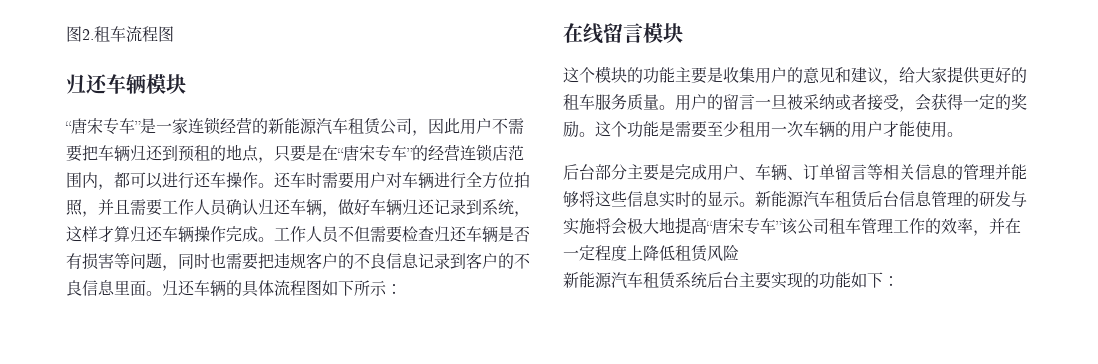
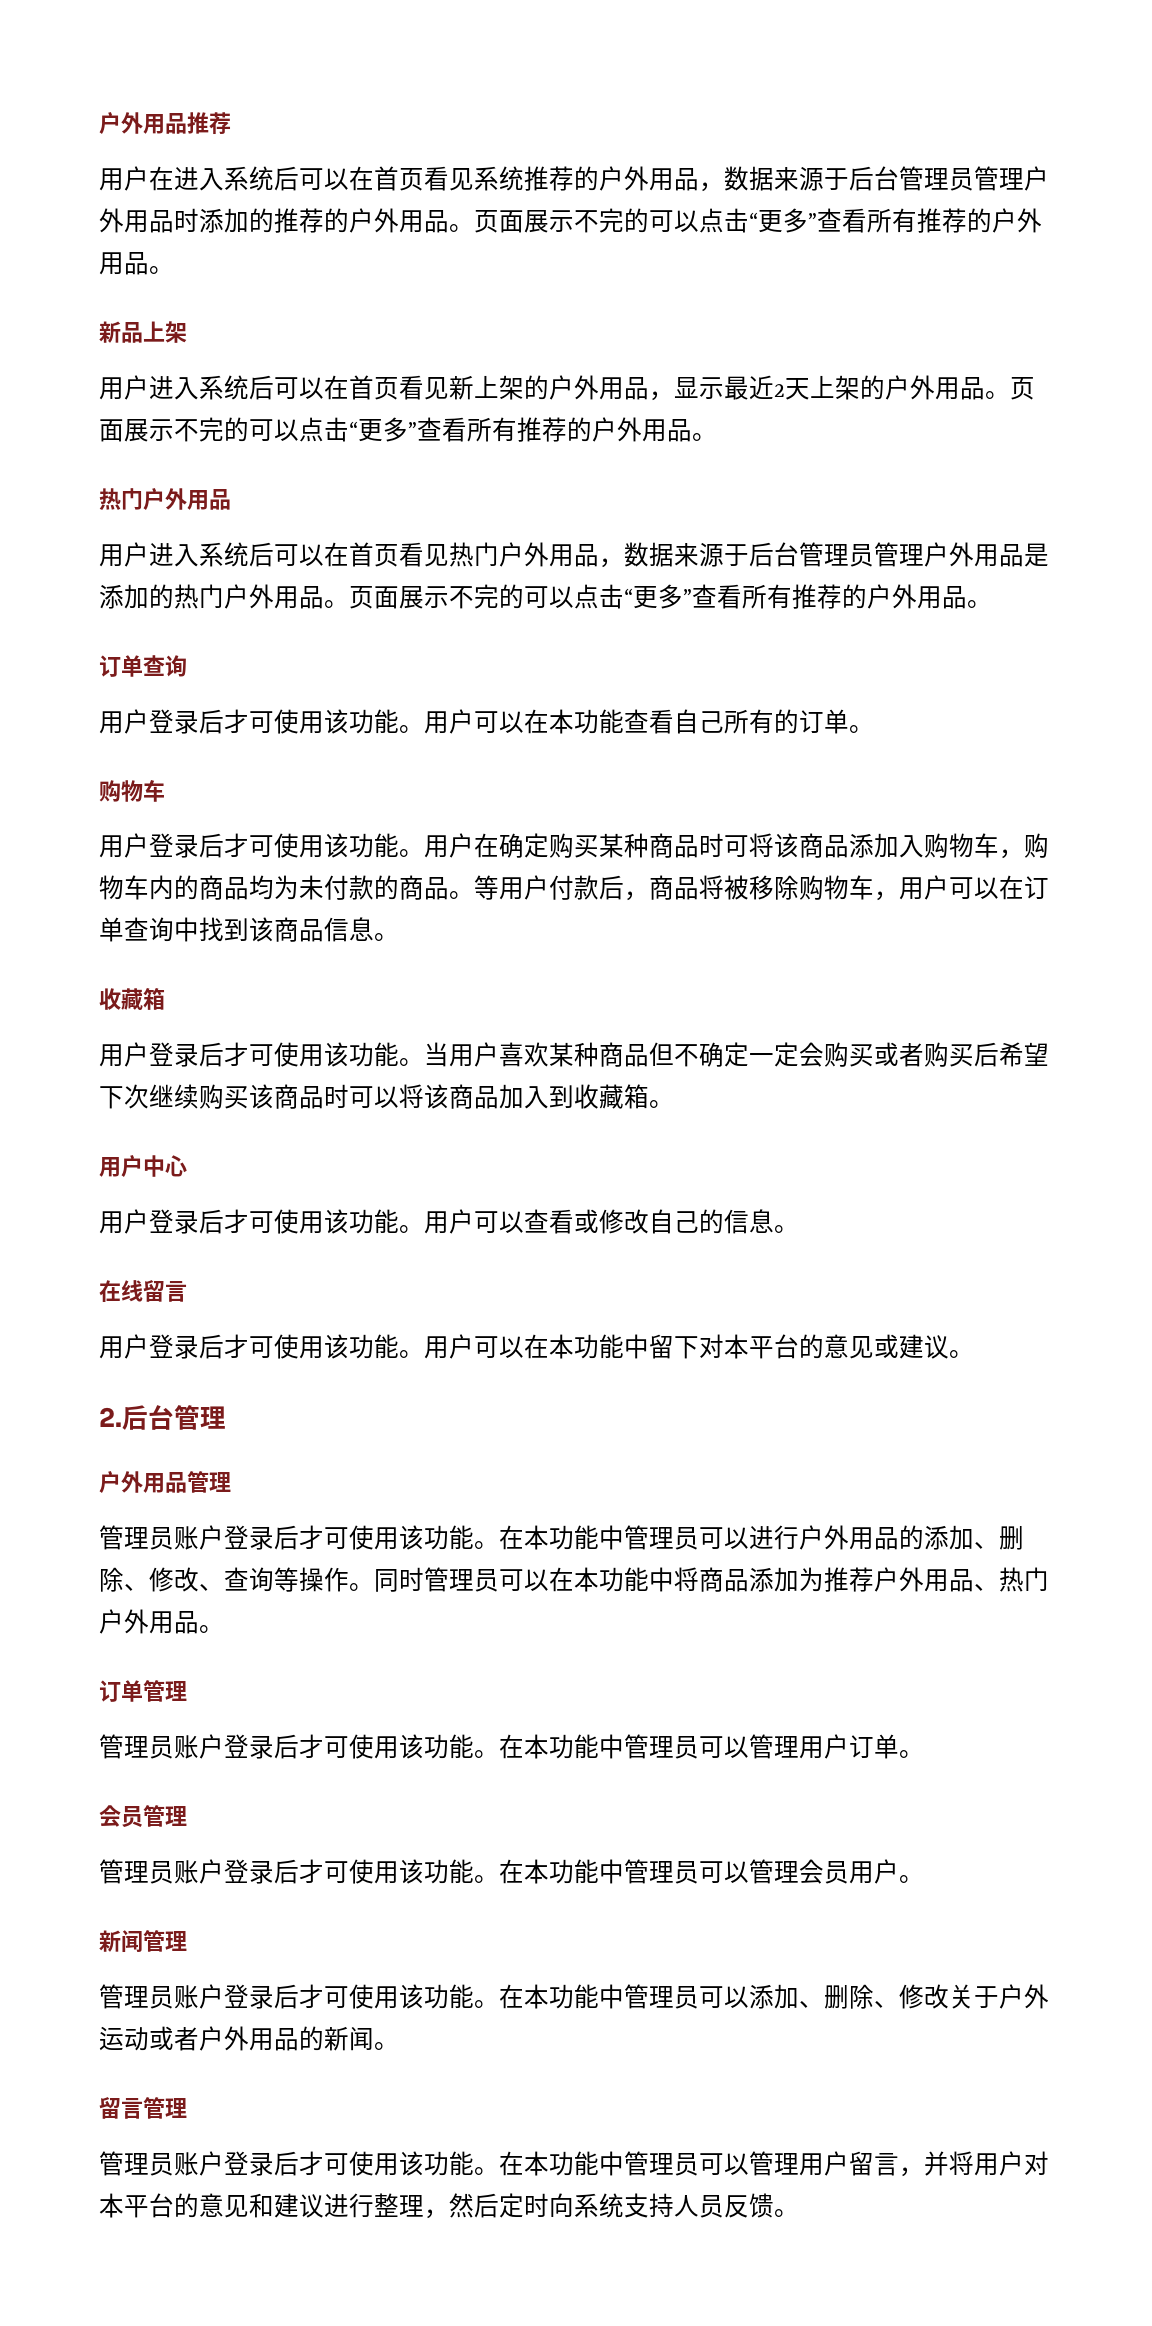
[66,26,174,42] [66,74,186,94] [65,117,524,136] [66,144,524,163] [66,172,530,190] [66,199,530,217] [66,226,530,243] [66,252,530,271] [66,280,402,297] [563,23,683,44] [563,66,1027,85] [563,93,1027,112] [563,121,963,138] [563,164,1027,181] [563,191,1027,208] [563,217,1021,236] [563,245,739,262] [563,272,899,289] 图2.租车流程图 // 归还车辆模块 // “唐宋专车”是一家连锁经营的新能源汽车租赁公司，因此用户不需要把车辆归还到预租的地点，只要是在“唐宋专车”的经营连锁店范围内，都可以进行还车操作。还车时需要用户对车辆进行全方位拍照，并且需要工作人员确认归还车辆，做好车辆归还记录到系统，这样才算归还车辆操作完成。工作人员不但需要检查归还车辆是否有损害等问题，同时也需要把违规客户的不良信息记录到客户的不良信息里面。归还车辆的具体流程图如下所示： // 在线留言模块 // 这个模块的功能主要是收集用户的意见和建议，给大家提供更好的租车服务质量。用户的留言一旦被采纳或者接受，会获得一定的奖励。这个功能是需要至少租用一次车辆的用户才能使用。 // 后台部分主要是完成用户、车辆、订单留言等相关信息的管理并能够将这些信息实时的显示。新能源汽车租赁后台信息管理的研发与实施将会极大地提高“唐宋专车”该公司租车管理工作的效率，并在一定程度上降低租赁风险 // 新能源汽车租赁系统后台主要实现的功能如下： -> [99,112,231,135] [99,166,1049,192] [99,208,1042,233] [99,252,174,275] [99,321,187,343] [99,375,1035,401] [99,417,717,442] [99,488,231,510] [99,542,1049,568] [99,584,992,609] [99,655,187,677] [99,709,874,734] [99,779,165,802] [99,833,1049,859] [99,875,1049,901] [99,917,399,942] [99,988,165,1010] [99,1042,1049,1067] [99,1084,674,1109] [99,1155,187,1177] [99,1209,799,1234] [99,1280,187,1302] [99,1334,974,1359] [99,1405,226,1430] [99,1471,231,1493] [99,1525,1024,1550] [99,1567,1049,1592] [99,1609,224,1634] [99,1680,187,1702] [99,1734,924,1759] [99,1805,187,1828] [99,1859,924,1884] [99,1930,187,1953] [99,1984,1049,2009] [99,2026,399,2051] [99,2097,187,2119] [99,2151,1049,2177] [99,2193,799,2219] 户外用品推荐 // 用户在进入系统后可以在首页看见系统推荐的户外用品，数据来源于后台管理员管理户外用品时添加的推荐的户外用品。页面展示不完的可以点击“更多”查看所有推荐的户外用品。 // 新品上架 // 用户进入系统后可以在首页看见新上架的户外用品，显示最近2天上架的户外用品。页面展示不完的可以点击“更多”查看所有推荐的户外用品。 // 热门户外用品 // 用户进入系统后可以在首页看见热门户外用品，数据来源于后台管理员管理户外用品是添加的热门户外用品。页面展示不完的可以点击“更多”查看所有推荐的户外用品。 // 订单查询 // 用户登录后才可使用该功能。用户可以在本功能查看自己所有的订单。 // 购物车 // 用户登录后才可使用该功能。用户在确定购买某种商品时可将该商品添加入购物车，购物车内的商品均为未付款的商品。等用户付款后，商品将被移除购物车，用户可以在订单查询中找到该商品信息。 // 收藏箱 // 用户登录后才可使用该功能。当用户喜欢某种商品但不确定一定会购买或者购买后希望下次继续购买该商品时可以将该商品加入到收藏箱。 // 用户中心 // 用户登录后才可使用该功能。用户可以查看或修改自己的信息。 // 在线留言 // 用户登录后才可使用该功能。用户可以在本功能中留下对本平台的意见或建议。 // 2.后台管理 // 户外用品管理 // 管理员账户登录后才可使用该功能。在本功能中管理员可以进行户外用品的添加、删除、修改、查询等操作。同时管理员可以在本功能中将商品添加为推荐户外用品、热门户外用品。 // 订单管理 // 管理员账户登录后才可使用该功能。在本功能中管理员可以管理用户订单。 // 会员管理 // 管理员账户登录后才可使用该功能。在本功能中管理员可以管理会员用户。 // 新闻管理 // 管理员账户登录后才可使用该功能。在本功能中管理员可以添加、删除、修改关于户外运动或者户外用品的新闻。 // 留言管理 // 管理员账户登录后才可使用该功能。在本功能中管理员可以管理用户留言，并将用户对本平台的意见和建议进行整理，然后定时向系统支持人员反馈。

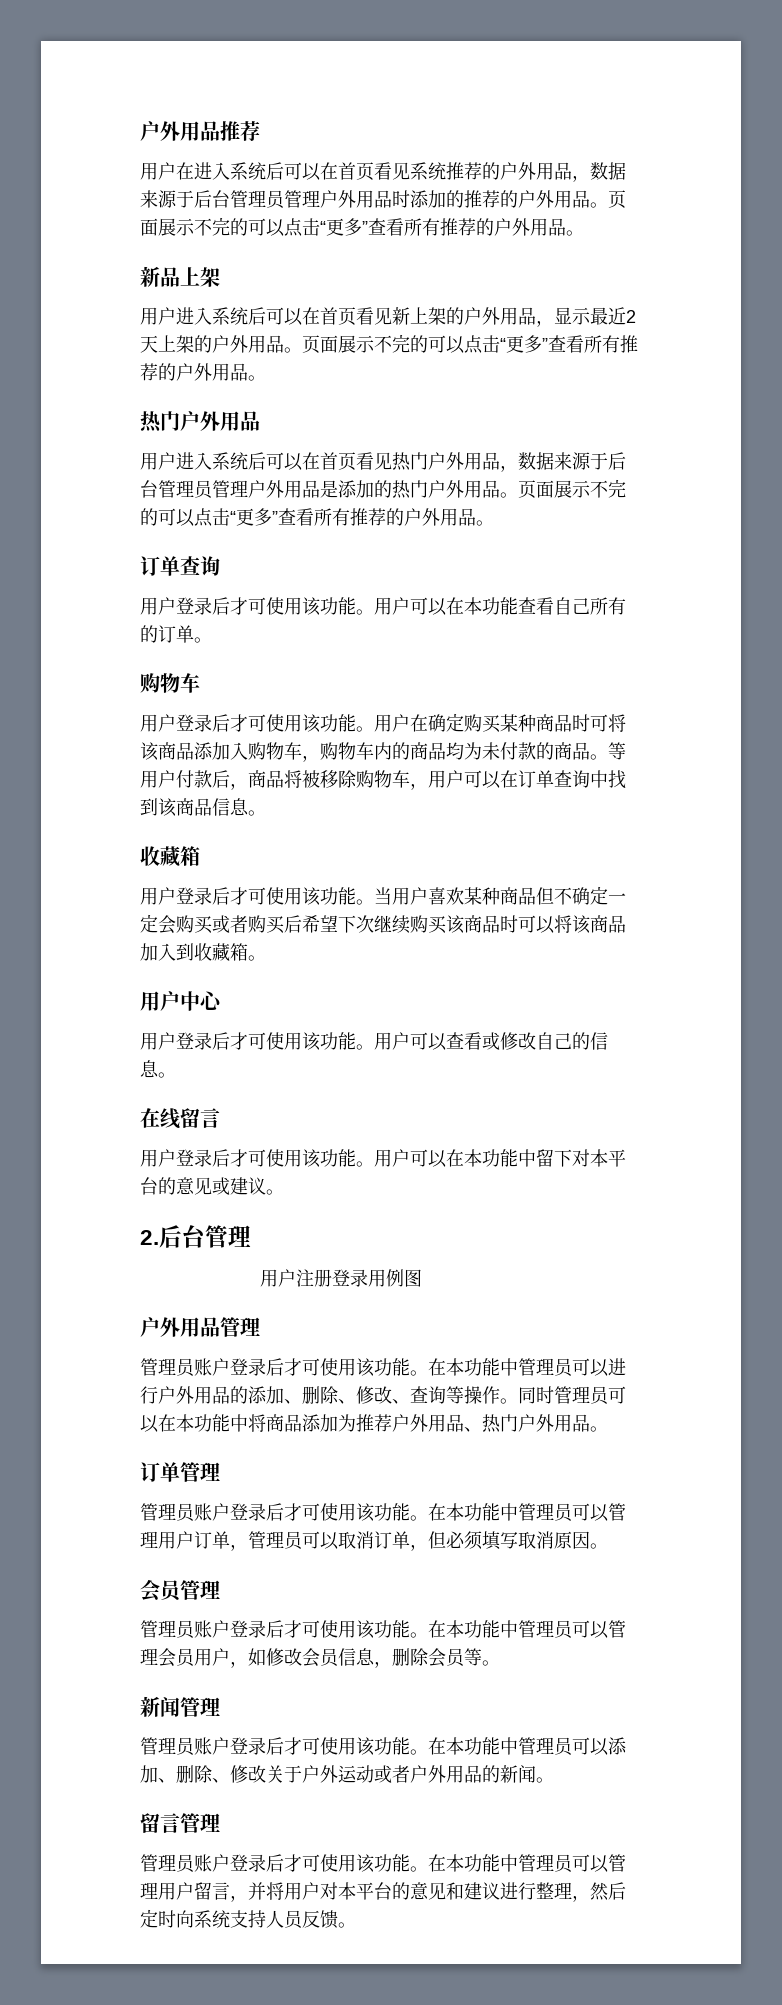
(226, 1417) none -> [259,1269,422,1287] // 用户注册登录用例图
(899, 1746) none -> [230,1531,590,1551] ，管理员可以取消订单，但必须填写取消原因
(899, 1871) none -> [230,1648,482,1668] ，如修改会员信息，删除会员等

